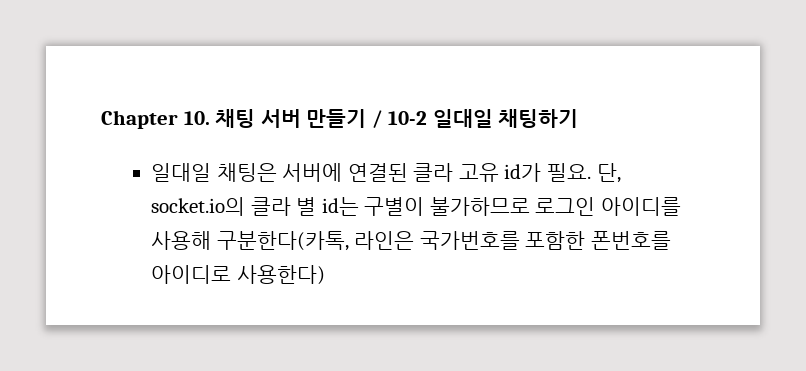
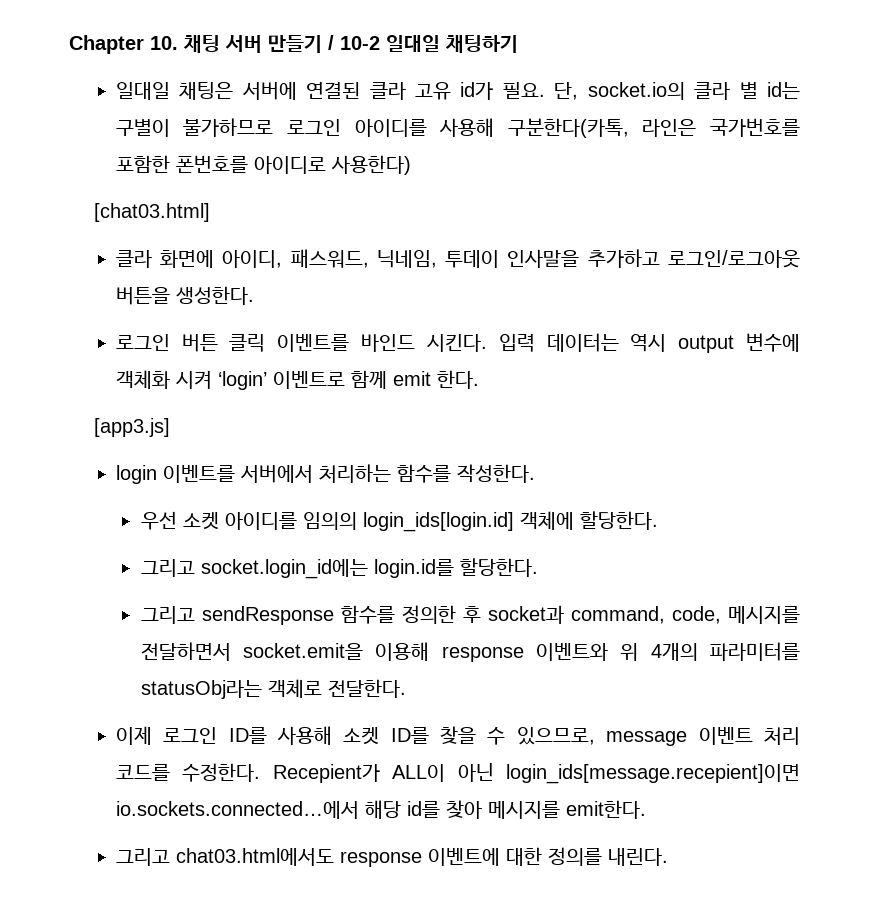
(325, 275) none -> [93,203,210,222] [115,249,800,268] [115,286,254,305] [115,333,801,353] [115,370,479,390] [93,418,170,437] [115,464,535,484] [140,511,658,532] [140,558,538,579] [140,605,800,625] [140,642,800,662] [140,679,406,699] [115,726,800,746] [115,763,800,784] [115,800,646,819] [115,847,668,867] // [chat03.html] // 클라 화면에 아이디, 패스워드, 닉네임, 투데이 인사말을 추가하고 로그인/로그아웃 버튼을 생성한다. // 로그인 버튼 클릭 이벤트를 바인드 시킨다. 입력 데이터는 역시 output 변수에 객체화 시켜 ‘login’ 이벤트로 함께 emit 한다. // [app3.js] // login 이벤트를 서버에서 처리하는 함수를 작성한다. // 우선 소켓 아이디를 임의의 login_ids[login.id] 객체에 할당한다. // 그리고 socket.login_id에는 login.id를 할당한다. // 그리고 sendResponse 함수를 정의한 후 socket과 command, code, 메시지를 전달하면서 socket.emit을 이용해 response 이벤트와 위 4개의 파라미터를 statusObj라는 객체로 전달한다. // 이제 로그인 ID를 사용해 소켓 ID를 찾을 수 있으므로, message 이벤트 처리 코드를 수정한다. Recepient가 ALL이 아닌 login_ids[message.recepient]이면 io.sockets.connected…에서 해당 id를 찾아 메시지를 emit한다. // 그리고 chat03.html에서도 response 이벤트에 대한 정의를 내린다.

